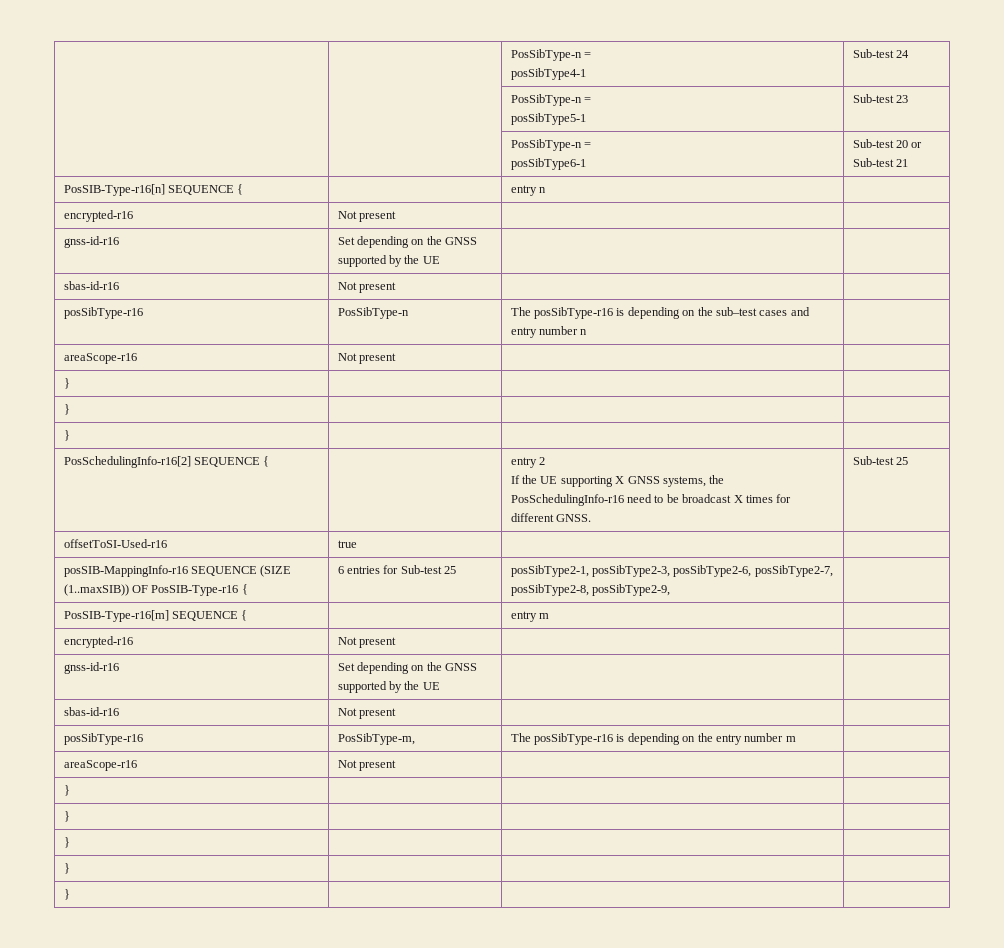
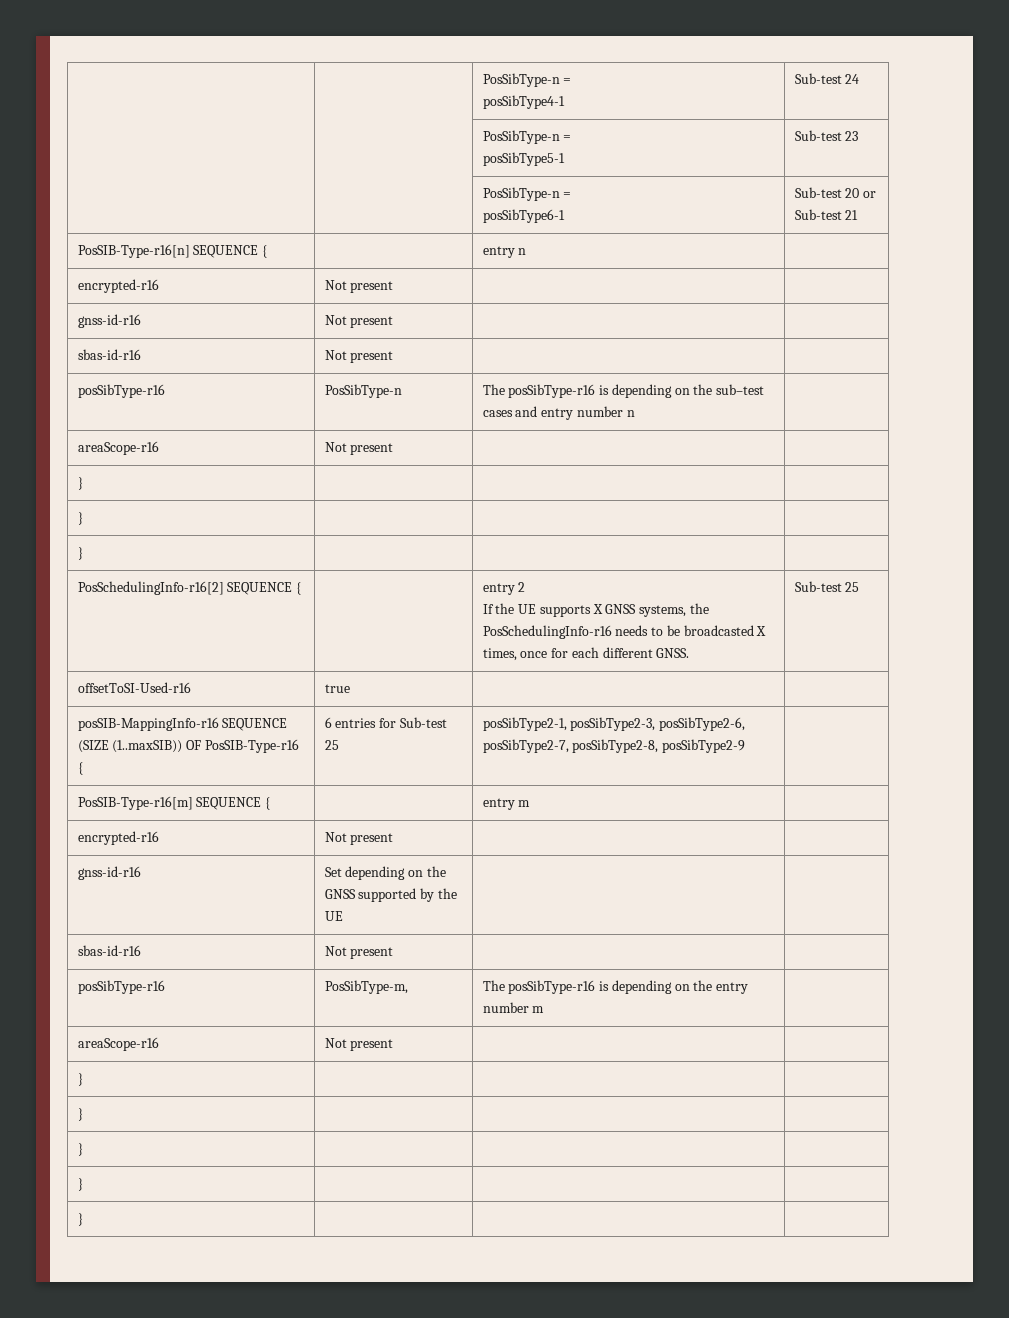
[337,236,478,248] [337,255,440,267] Set depending on the GNSS supported by the UE -> [324,315,394,328] Not present
[560,476,613,487] supporting -> [539,605,591,617] supports
[627,494,653,503] need -> [615,625,649,636] needs
[682,494,792,503] broadcast X times for -> [683,625,767,636] [482,647,599,661] broadcasted X times, once for each
[592,584,671,596] posSibType2-9, -> [662,739,746,753] posSibType2-9

